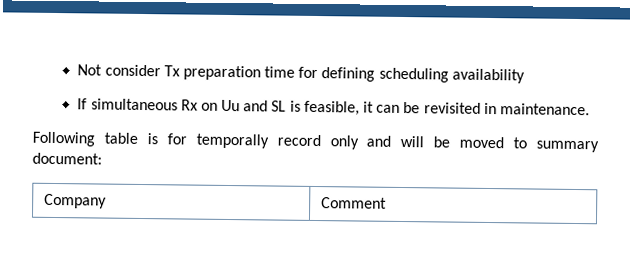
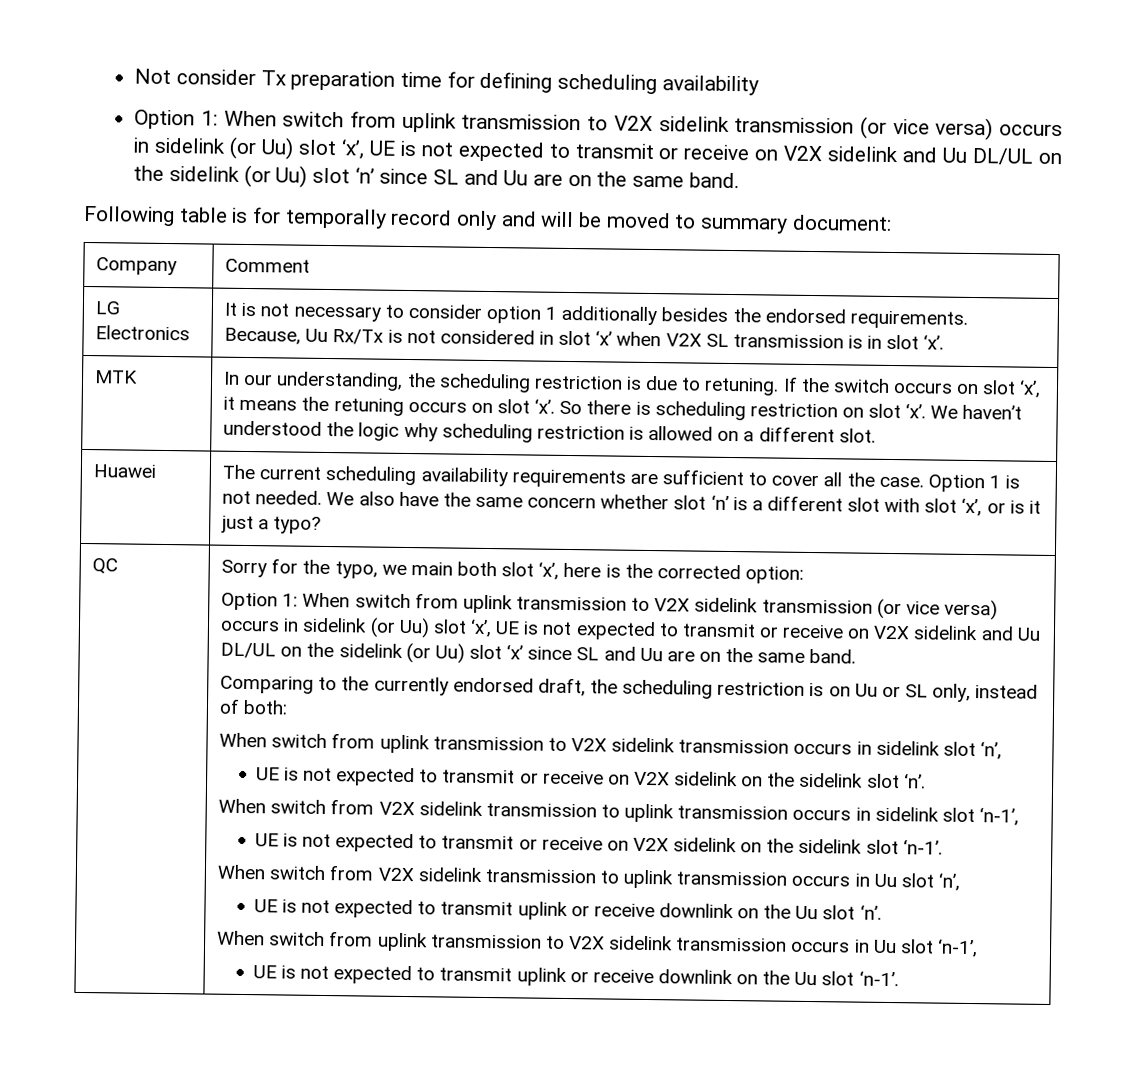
[77,98,590,116] If simultaneous Rx on Uu and SL is feasible, it can be revisited in maintenance. -> [134,109,1063,141] [133,136,1062,165] [133,164,740,189] Option 1: When switch from uplink transmission to V2X sidelink transmission (or vice versa) occurs in sidelink (or Uu) slot ‘x’, UE is not expected to transmit or receive on V2X sidelink and Uu DL/UL on the sidelink (or Uu) slot ‘n’ since SL and Uu are on the same band.
(387, 203) none -> [95,301,121,315] [95,325,191,341] [224,302,968,329] [224,327,945,350] [94,370,139,384] [223,371,1042,398] [223,396,1023,421] [223,420,876,443] [93,464,157,478] [222,464,1021,493] [222,490,1041,517] [221,515,322,534] [92,558,119,575] [221,558,804,584] [221,592,998,621] [220,617,1041,641] [220,642,857,664] [220,675,1039,703] [219,698,289,715] [219,732,1002,760] [255,767,926,789] [218,798,1019,826] [254,833,943,855] [217,864,960,891] [253,899,882,921] [217,930,978,958] [252,965,899,987] // LG Electronics | It is not necessary to consider option 1 additionally besides the endorsed requirements. Because, Uu Rx/Tx is not considered in slot ‘x’ when V2X SL transmission is in slot ‘x’. // MTK | In our understanding, the scheduling restriction is due to retuning. If the switch occurs on slot ‘x’, it means the retuning occurs on slot ‘x’. So there is scheduling restriction on slot ‘x’. We haven’t understood the logic why scheduling restriction is allowed on a different slot. // Huawei | The current scheduling availability requirements are sufficient to cover all the case. Option 1 is not needed. We also have the same concern whether slot ‘n’ is a different slot with slot ‘x’, or is it just a typo? // QC | Sorry for the typo, we main both slot ‘x’, here is the corrected option: // Option 1: When switch from uplink transmission to V2X sidelink transmission (or vice versa) occurs in sidelink (or Uu) slot ‘x’, UE is not expected to transmit or receive on V2X sidelink and Uu DL/UL on the sidelink (or Uu) slot ‘x’ since SL and Uu are on the same band. // Comparing to the currently endorsed draft, the scheduling restriction is on Uu or SL only, instead of both: // When switch from uplink transmission to V2X sidelink transmission occurs in sidelink slot ‘n’, // UE is not expected to transmit or receive on V2X sidelink on the sidelink slot ‘n’. // When switch from V2X sidelink transmission to uplink transmission occurs in sidelink slot ‘n-1’, // UE is not expected to transmit or receive on V2X sidelink on the sidelink slot ‘n-1’. // When switch from V2X sidelink transmission to uplink transmission occurs in Uu slot ‘n’, // UE is not expected to transmit uplink or receive downlink on the Uu slot ‘n’. // When switch from uplink transmission to V2X sidelink transmission occurs in Uu slot ‘n-1’, // UE is not expected to transmit uplink or receive downlink on the Uu slot ‘n-1’.

